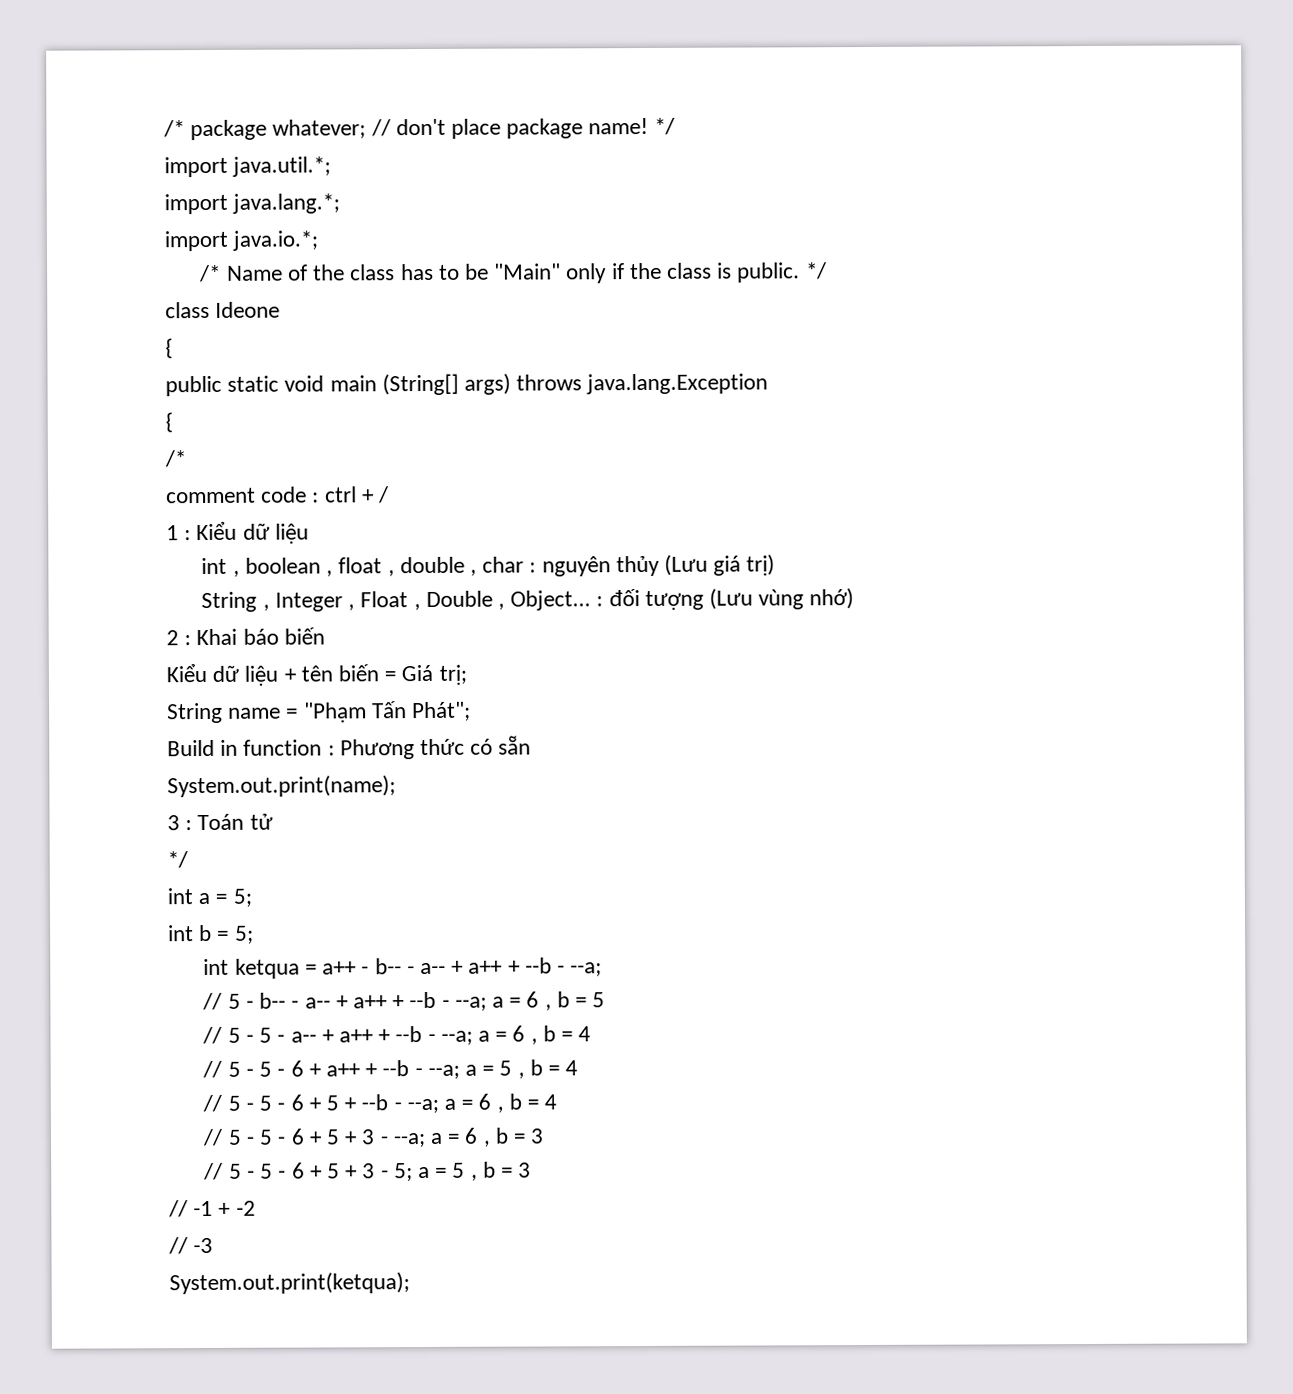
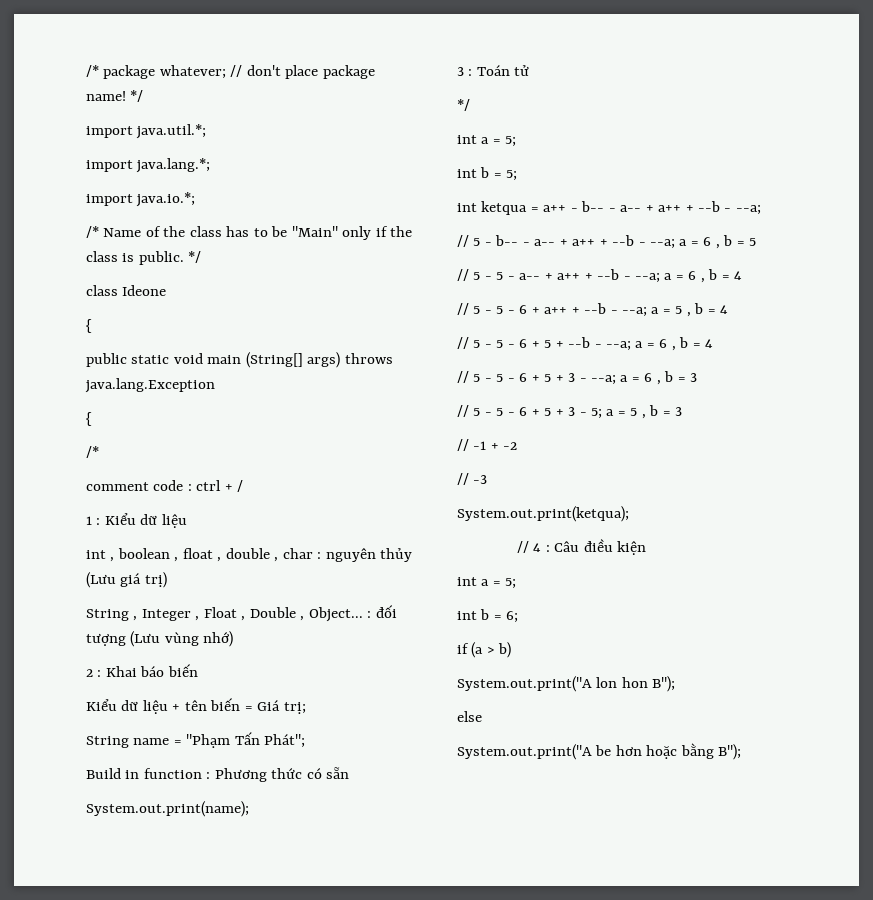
(410, 1283) none -> [516,539,647,555] [457,577,517,589] [457,609,519,623] [457,642,512,658] [457,676,676,692] [457,711,482,722] [457,743,742,760] // // 4 : Câu điều kiện // int a = 5; // int b = 6; // if (a > b) // System.out.print("A lon hon B"); // else // System.out.print("A be hơn hoặc bằng B");

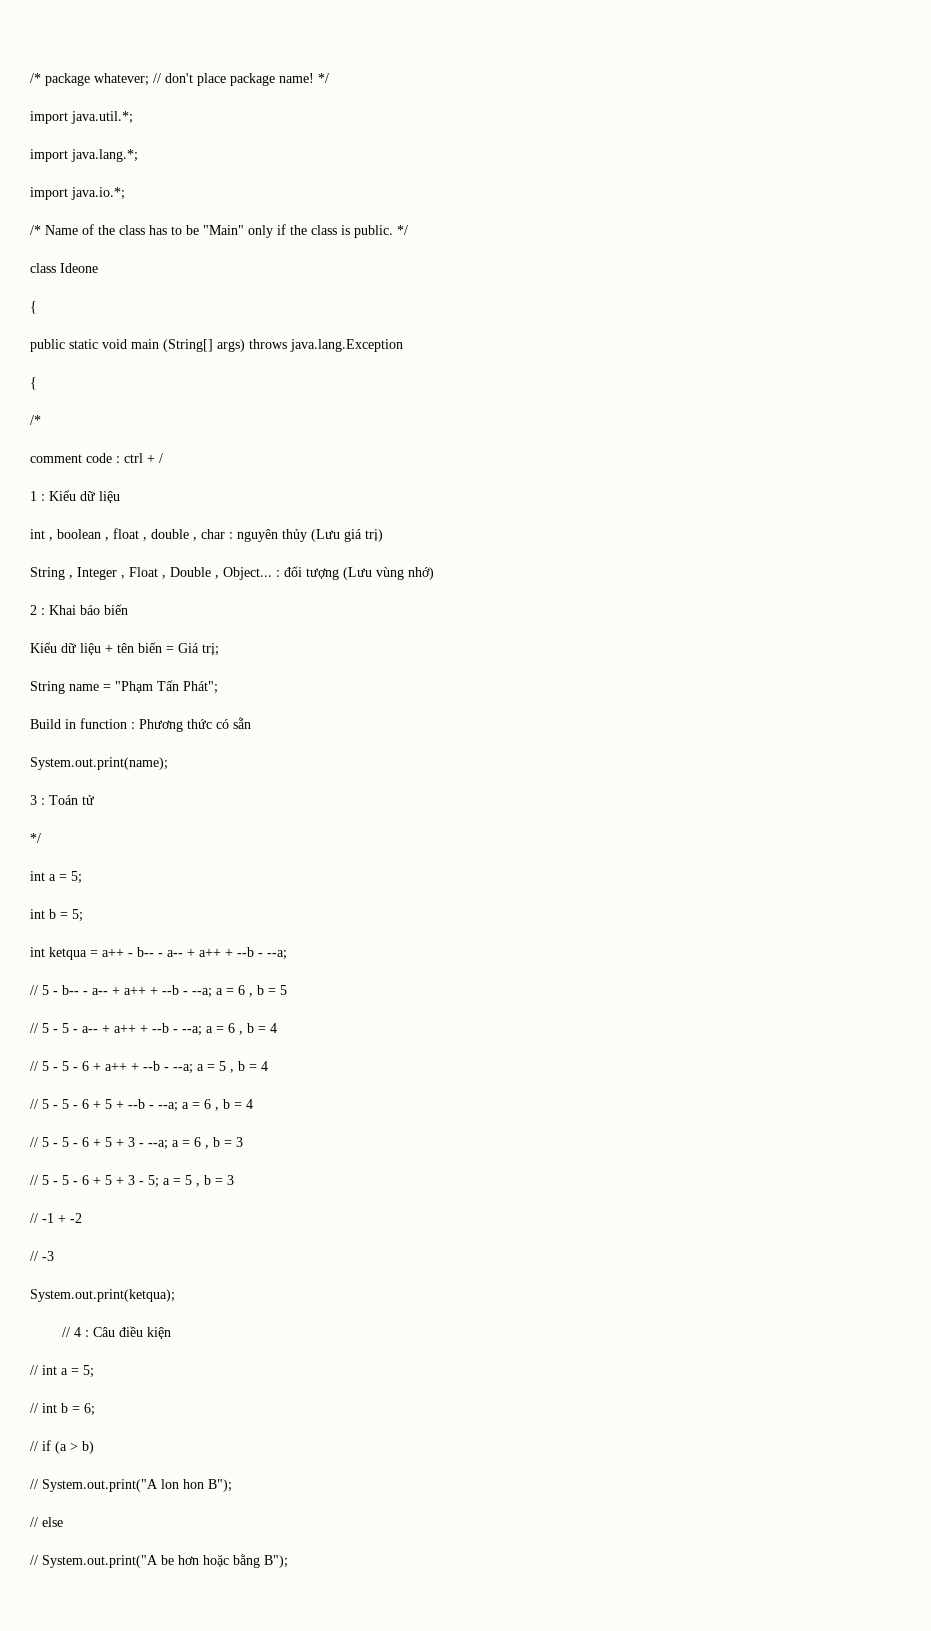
[457,577,517,589] int a = 5; // -> [30,1365,94,1378] [30,1403,38,1413] // int a = 5; // //
(519, 617) none -> [30,1441,38,1451] //
(512, 650) none -> [30,1479,38,1489] //
(676, 684) none -> [30,1517,38,1527] //
(482, 716) none -> [30,1555,38,1565] //

